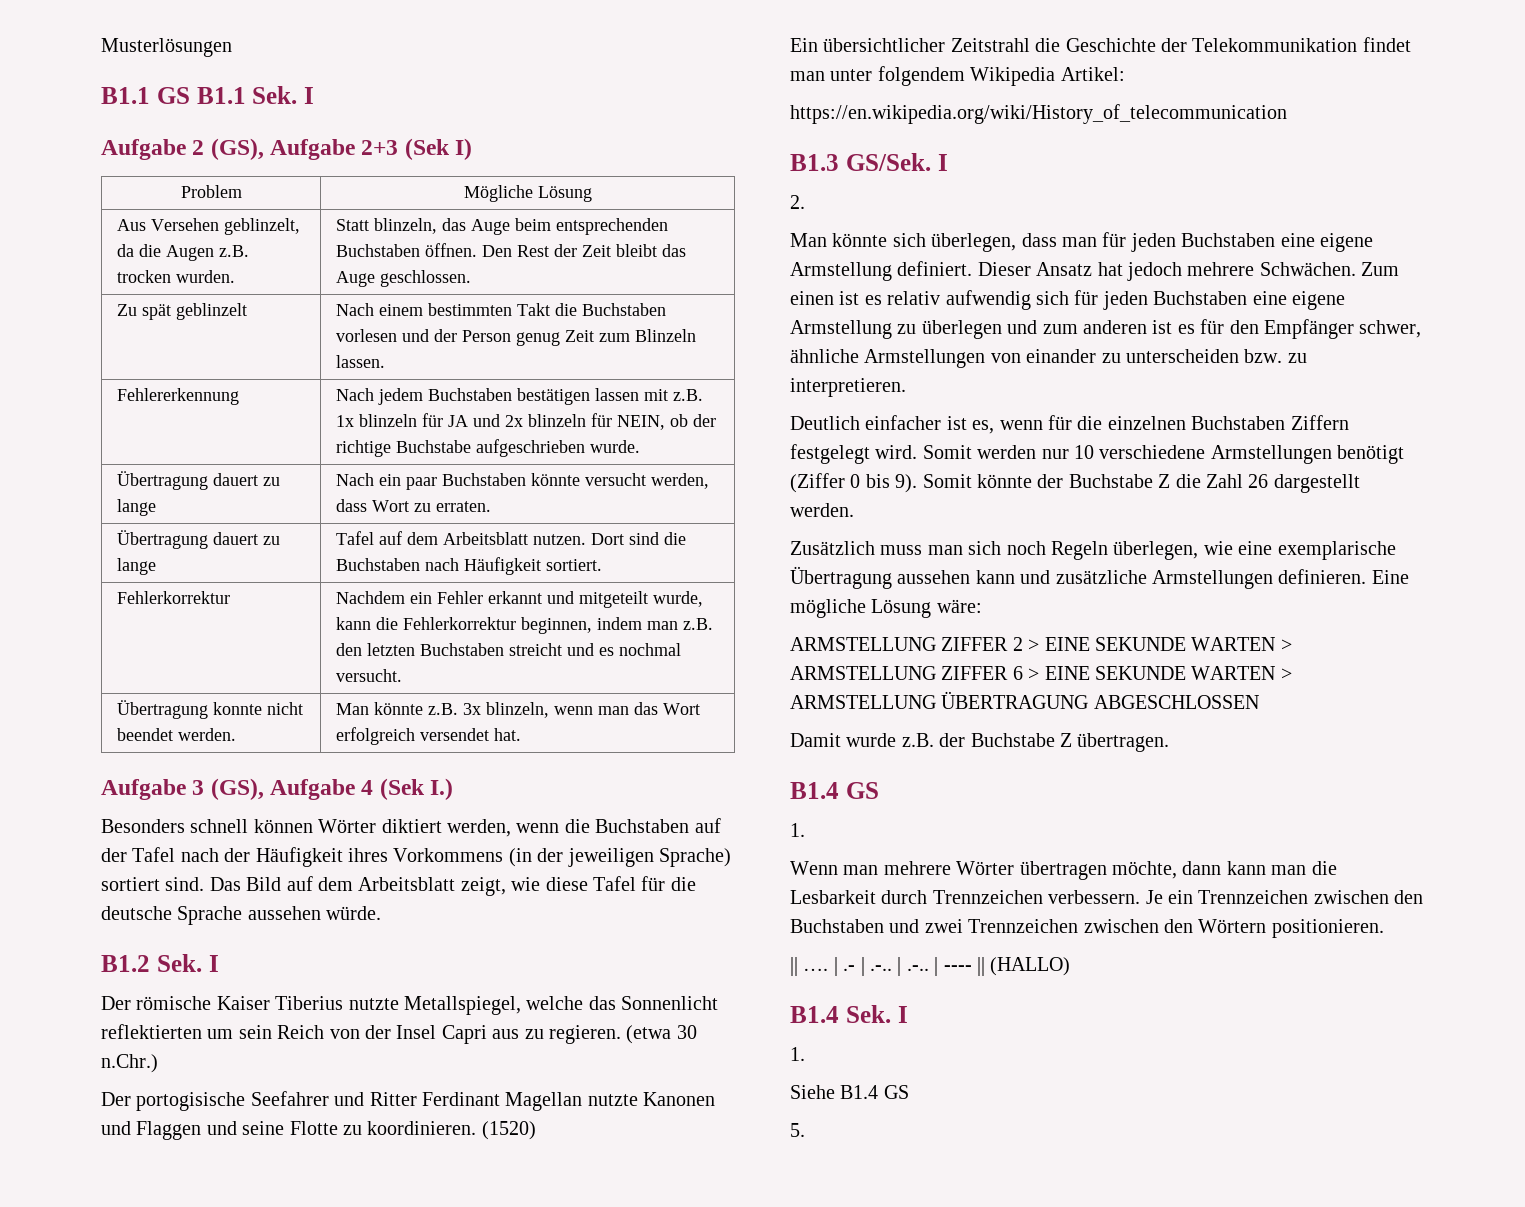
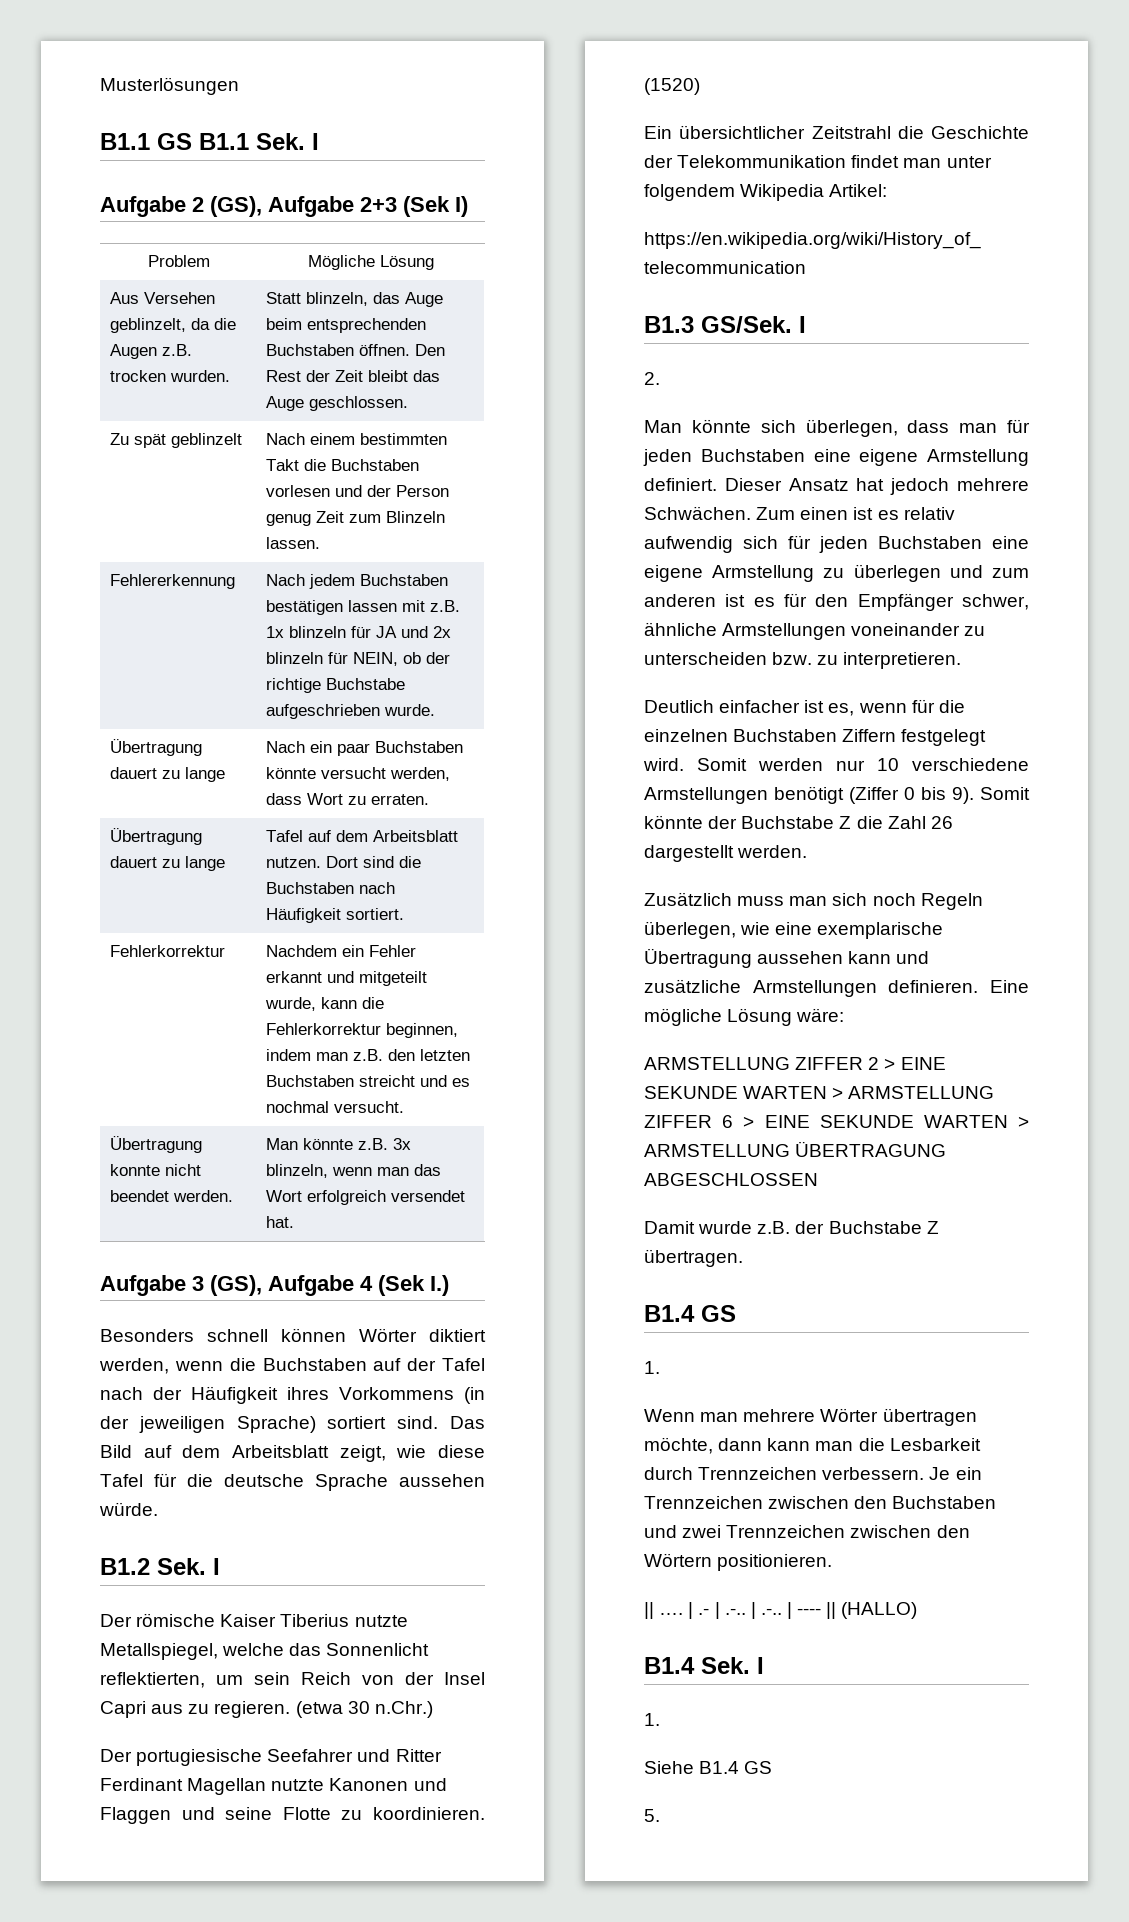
[101,1024,202,1039] reflektierten -> [100,1672,205,1688] reflektierten,
[136,1092,246,1111] portogisische -> [136,1749,263,1766] portugiesische
[990,349,1097,363] von einander -> [851,623,961,636] voneinander

